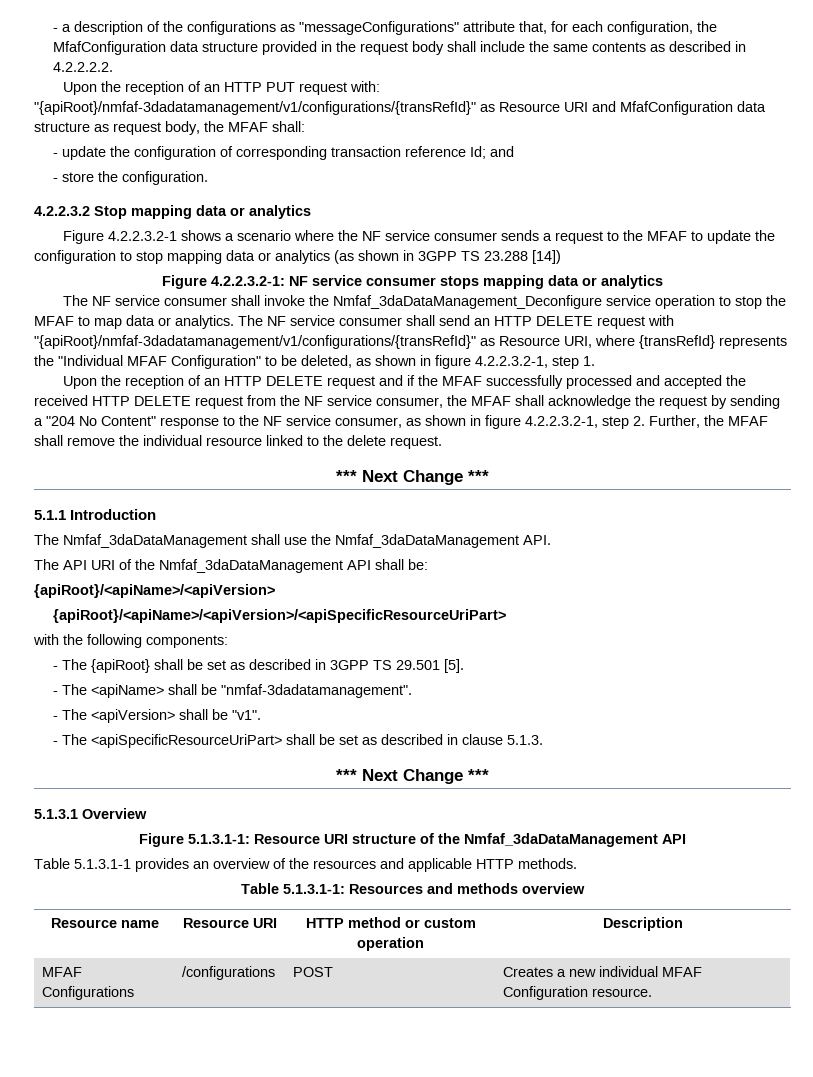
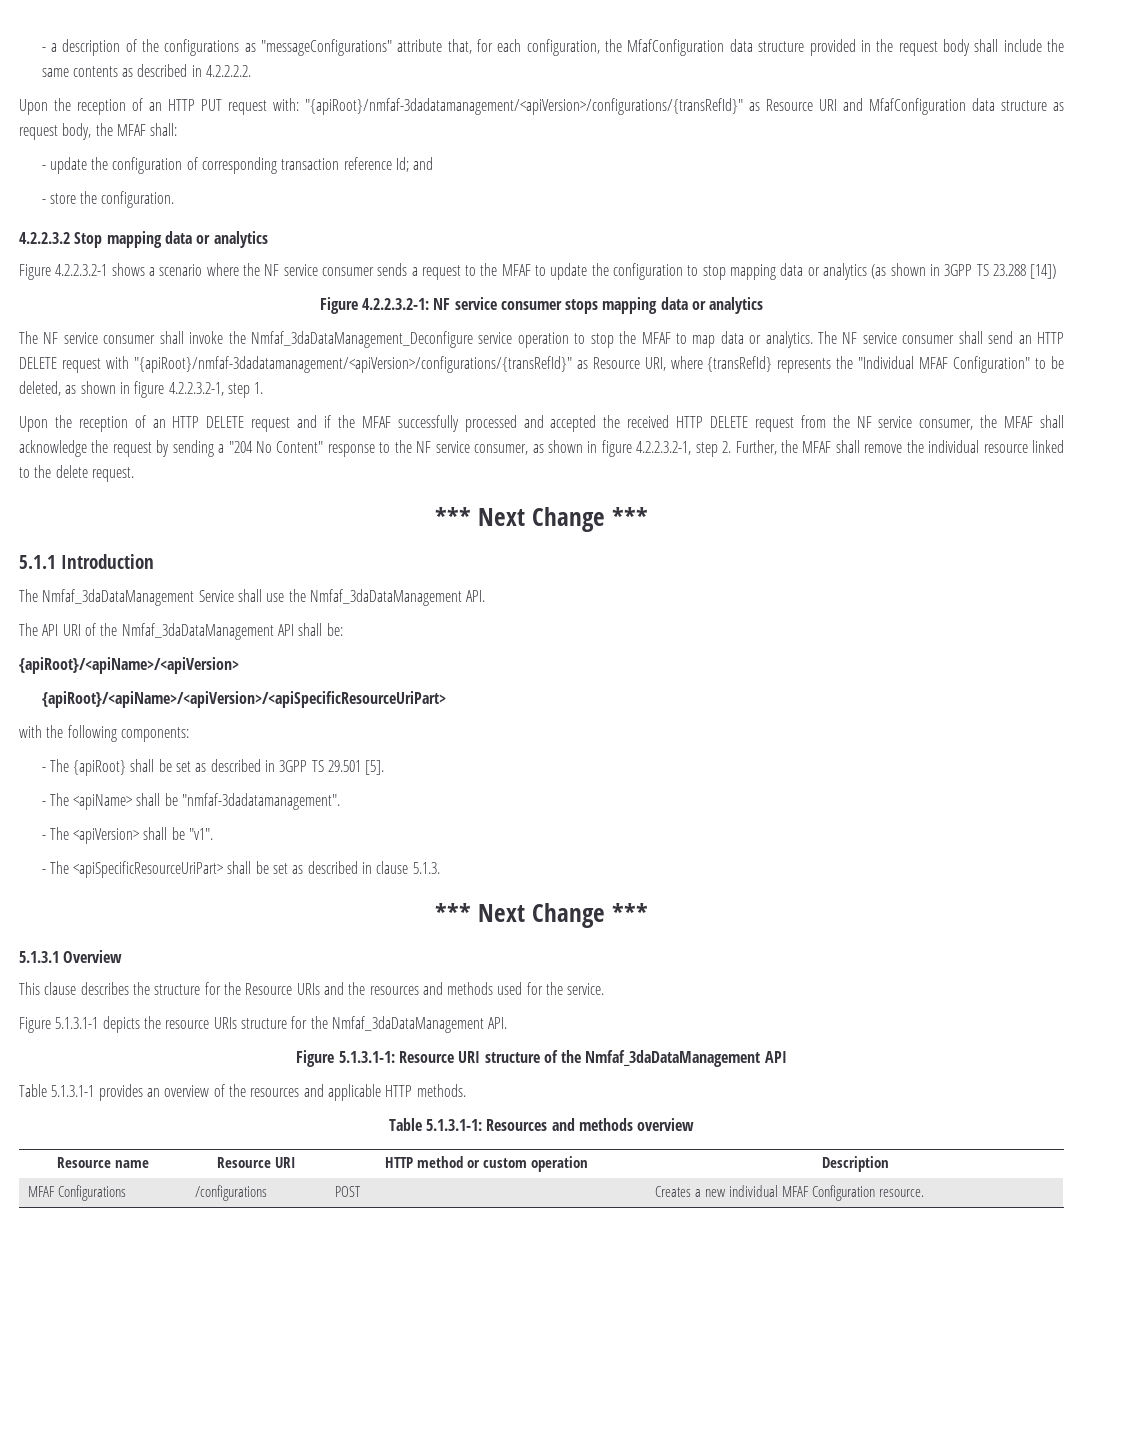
[34,101,476,115] "{apiRoot}/nmfaf-3dadatamanagement/v1/configurations/{transRefId}" -> [305,98,743,115] "{apiRoot}/nmfaf-3dadatamanagement/<apiVersion>/configurations/{transRefId}"
[34,335,476,349] "{apiRoot}/nmfaf-3dadatamanagement/v1/configurations/{transRefId}" -> [133,356,572,373] "{apiRoot}/nmfaf-3dadatamanagement/<apiVersion>/configurations/{transRefId}"
(247, 541) none -> [198,590,234,602] Service
(147, 813) none -> [19,982,605,995] [19,1016,508,1033] // This clause describes the structure for the Resource URIs and the resources and methods used for the service. // Figure 5.1.3.1-1 depicts the resource URIs structure for the Nmfaf_3daDataManagement API.

